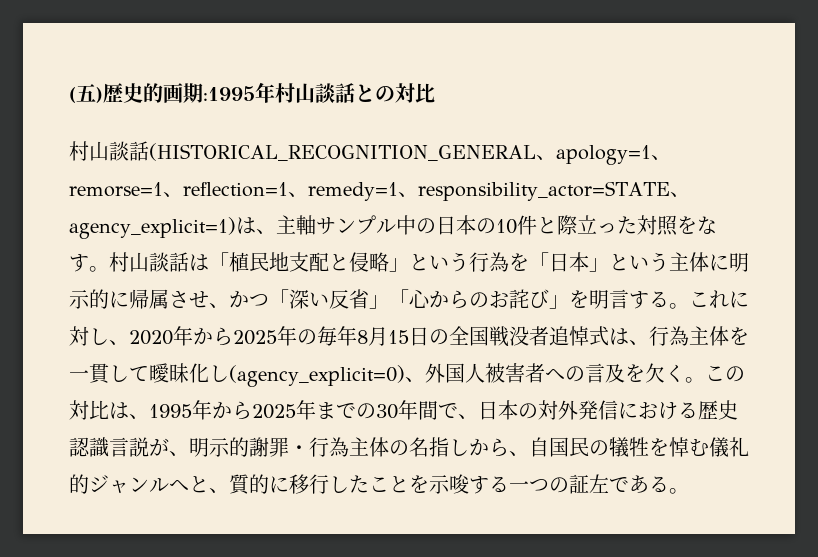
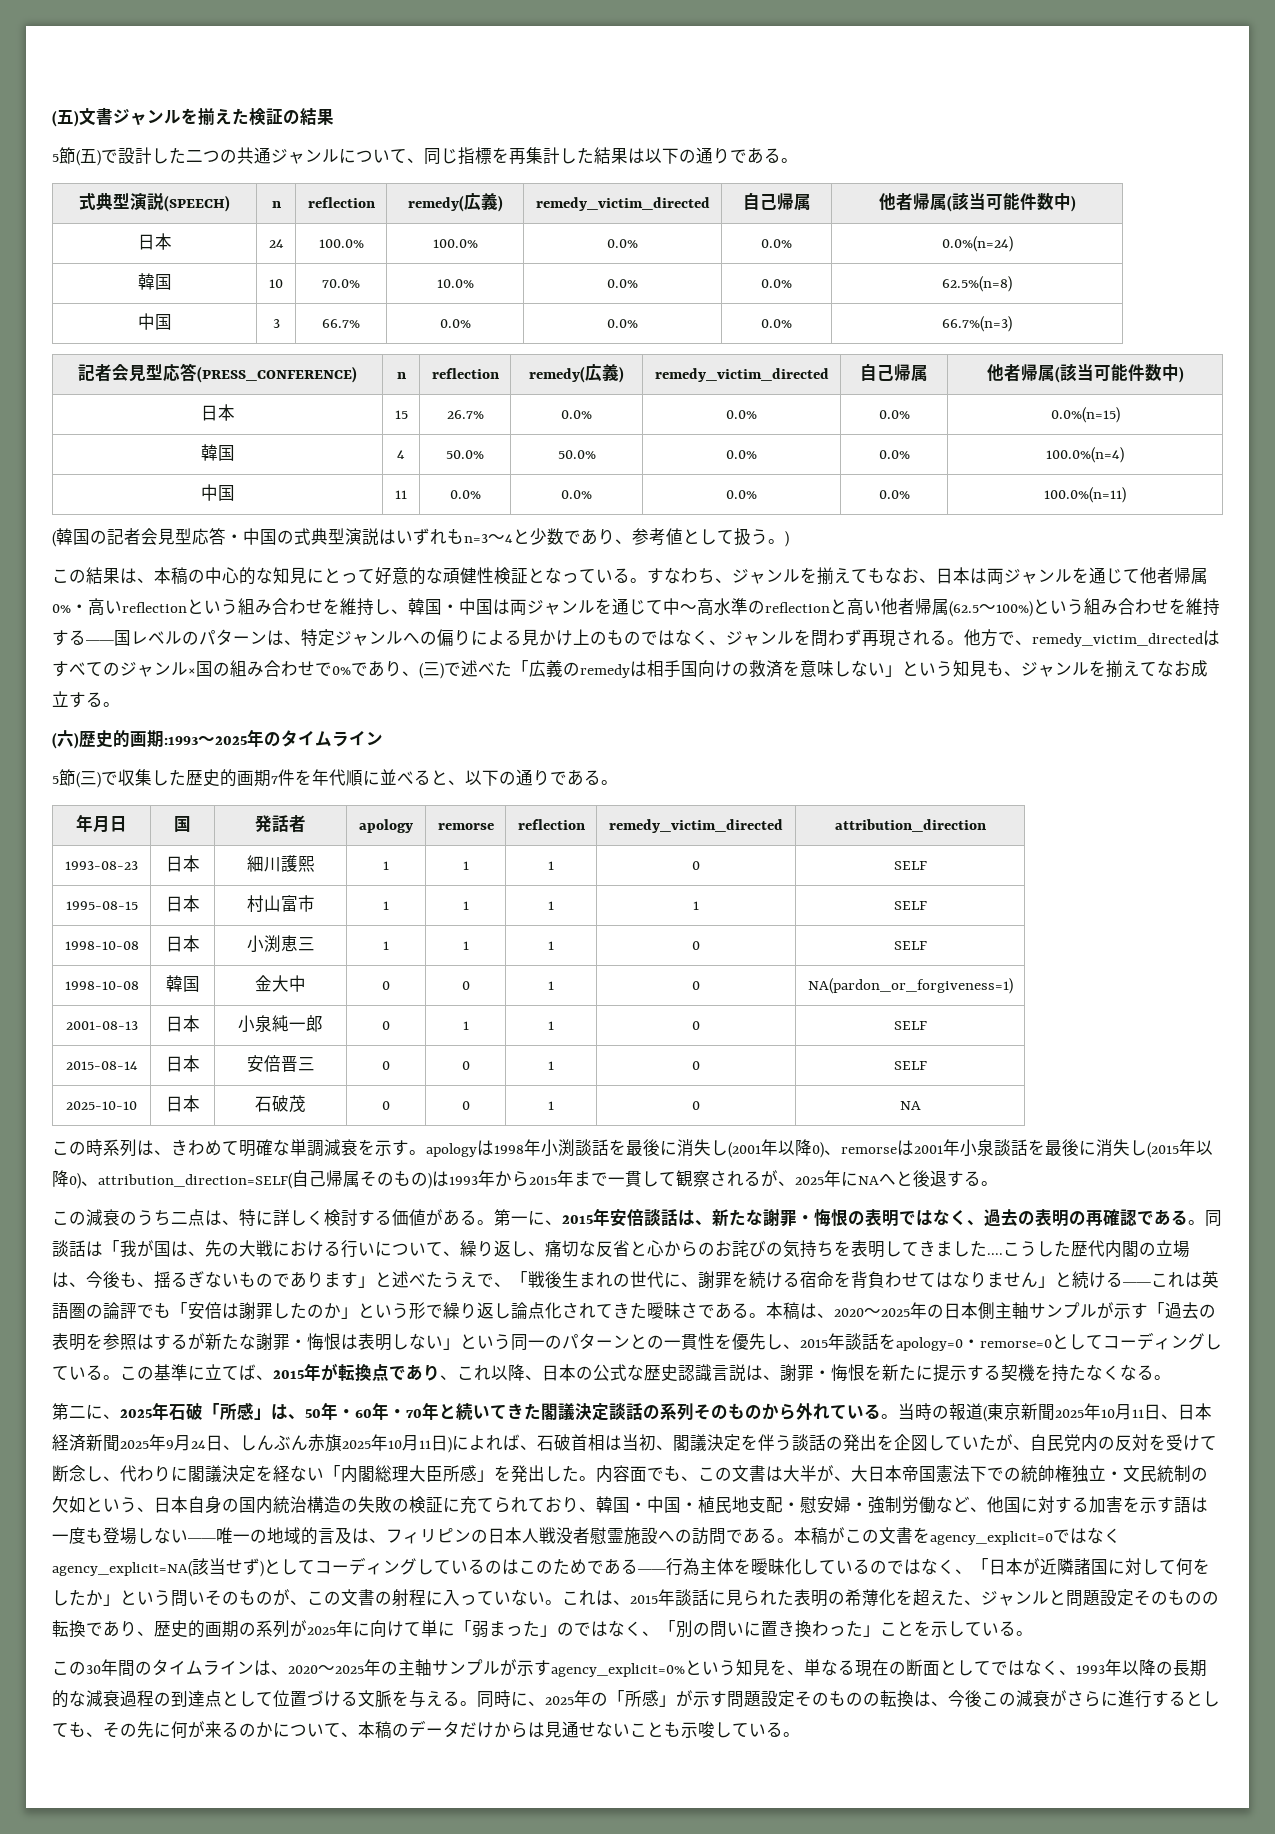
[69,82,435,103] [69,141,671,165] [69,181,690,201] [69,215,717,239] [69,252,749,272] [69,289,749,309] [69,326,749,347] [69,363,745,387] [69,400,738,420] [69,437,749,457] [69,474,649,495] (五)歴史的画期:1995年村山談話との対比 // 村山談話(HISTORICAL_RECOGNITION_GENERAL、apology=1、remorse=1、reflection=1、remedy=1、responsibility_actor=STATE、agency_explicit=1)は、主軸サンプル中の日本の10件と際立った対照をなす。村山談話は「植民地支配と侵略」という行為を「日本」という主体に明示的に帰属させ、かつ「深い反省」「心からのお詫び」を明言する。これに対し、2020年から2025年の毎年8月15日の全国戦没者追悼式は、行為主体を一貫して曖昧化し(agency_explicit=0)、外国人被害者への言及を欠く。この対比は、1995年から2025年までの30年間で、日本の対外発信における歴史認識言説が、明示的謝罪・行為主体の名指しから、自国民の犠牲を悼む儀礼的ジャンルへと、質的に移行したことを示唆する一つの証左であ -> [52,107,334,127] [52,147,798,166] [79,193,230,212] [271,201,281,208] [307,197,375,208] [407,193,503,212] [535,197,710,211] [742,192,811,210] [878,192,1076,212] [137,233,172,250] [268,239,284,248] [318,239,364,248] [432,239,478,248] [607,239,638,248] [761,239,792,248] [941,236,1013,252] [137,273,172,290] [269,279,283,288] [321,279,360,288] [436,279,474,288] [607,279,638,288] [761,279,792,288] [942,276,1012,292] [137,313,172,330] [272,319,280,328] [321,319,360,328] [439,319,471,328] [607,319,638,328] [761,319,792,328] [942,316,1012,332] [78,363,357,383] [396,372,406,379] [431,368,499,379] [529,364,624,383] [654,368,829,382] [860,363,928,381] [986,363,1184,383] [200,404,235,421] [394,410,408,419] [446,410,484,419] [561,410,592,419] [726,410,757,419] [878,410,910,419] [1050,407,1120,423] [200,444,235,461] [397,450,405,459] [445,450,484,459] [557,450,596,459] [726,450,757,459] [878,450,910,459] [1046,447,1124,463] [200,484,235,501] [395,490,407,499] [449,490,481,499] [561,490,592,499] [726,490,757,499] [878,490,910,499] [1044,487,1126,503] [52,528,789,547] [52,567,1208,585] [52,598,1220,617] [52,629,1220,647] [52,660,1208,679] [52,691,120,708] [52,729,383,749] [52,769,618,788] [76,814,127,833] [174,816,191,832] [255,815,306,833] [358,819,413,833] [437,823,494,830] [517,819,585,830] [609,819,783,833] [834,819,986,832] [65,861,138,870] [165,855,200,872] [246,855,315,872] [382,861,389,870] [462,861,469,870] [548,861,554,870] [692,861,700,870] [893,861,927,870] [65,901,138,910] [165,895,200,912] [246,895,315,912] [382,901,389,910] [462,901,469,910] [548,901,554,910] [693,901,699,910] [893,901,927,910] [64,941,139,950] [165,935,200,952] [246,935,315,953] [382,941,389,950] [462,941,469,950] [548,941,554,950] [692,941,700,950] [893,941,927,950] [64,981,139,990] [165,975,200,992] [255,975,306,992] [381,981,390,990] [461,981,470,990] [548,981,554,990] [692,981,700,990] [807,978,1013,994] [65,1021,138,1030] [165,1015,200,1032] [238,1015,323,1033] [381,1021,390,1030] [462,1021,469,1030] [548,1021,554,1030] [692,1021,700,1030] [893,1021,927,1030] [65,1061,138,1070] [165,1055,200,1072] [246,1055,315,1072] [381,1061,390,1070] [461,1061,470,1070] [548,1061,554,1070] [692,1061,700,1070] [893,1061,927,1070] [66,1101,137,1110] [165,1095,200,1112] [255,1095,306,1113] [381,1101,390,1110] [461,1101,470,1110] [548,1101,554,1110] [692,1101,700,1110] [899,1101,921,1110] [52,1139,1213,1158] [52,1170,998,1189] [52,1208,1222,1227] [52,1240,1190,1258] [52,1271,1219,1288] [52,1302,1216,1319] [52,1332,1222,1351] [52,1363,1171,1382] [52,1402,1212,1422] [52,1434,1217,1453] [52,1465,1208,1483] [52,1496,1208,1514] [52,1527,1121,1545] [52,1557,1210,1577] [52,1589,1219,1607] [52,1620,1033,1638] [52,1659,1207,1677] [52,1690,1220,1708] [52,1720,766,1738] (五)文書ジャンルを揃えた検証の結果 // 5節(五)で設計した二つの共通ジャンルについて、同じ指標を再集計した結果は以下の通りである。 // 式典型演説(SPEECH) | n | reflection | remedy(広義) | remedy_victim_directed | 自己帰属 | 他者帰属(該当可能件数中) // 日本 | 24 | 100.0% | 100.0% | 0.0% | 0.0% | 0.0%(n=24) // 韓国 | 10 | 70.0% | 10.0% | 0.0% | 0.0% | 62.5%(n=8) // 中国 | 3 | 66.7% | 0.0% | 0.0% | 0.0% | 66.7%(n=3) // 記者会見型応答(PRESS_CONFERENCE) | n | reflection | remedy(広義) | remedy_victim_directed | 自己帰属 | 他者帰属(該当可能件数中) // 日本 | 15 | 26.7% | 0.0% | 0.0% | 0.0% | 0.0%(n=15) // 韓国 | 4 | 50.0% | 50.0% | 0.0% | 0.0% | 100.0%(n=4) // 中国 | 11 | 0.0% | 0.0% | 0.0% | 0.0% | 100.0%(n=11) // (韓国の記者会見型応答・中国の式典型演説はいずれもn=3〜4と少数であり、参考値として扱う。) // この結果は、本稿の中心的な知見にとって好意的な頑健性検証となっている。すなわち、ジャンルを揃えてもなお、日本は両ジャンルを通じて他者帰属0%・高いreflectionという組み合わせを維持し、韓国・中国は両ジャンルを通じて中〜高水準のreflectionと高い他者帰属(62.5〜100%)という組み合わせを維持する――国レベルのパターンは、特定ジャンルへの偏りによる見かけ上のものではなく、ジャンルを問わず再現される。他方で、remedy_victim_directedはすべてのジャンル×国の組み合わせで0%であり、(三)で述べた「広義のremedyは相手国向けの救済を意味しない」という知見も、ジャンルを揃えてなお成立する。 // (六)歴史的画期:1993〜2025年のタイムライン // 5節(三)で収集した歴史的画期7件を年代順に並べると、以下の通りである。 // 年月日 | 国 | 発話者 | apology | remorse | reflection | remedy_victim_directed | attribution_direction // 1993-08-23 | 日本 | 細川護熙 | 1 | 1 | 1 | 0 | SELF // 1995-08-15 | 日本 | 村山富市 | 1 | 1 | 1 | 1 | SELF // 1998-10-08 | 日本 | 小渕恵三 | 1 | 1 | 1 | 0 | SELF // 1998-10-08 | 韓国 | 金大中 | 0 | 0 | 1 | 0 | NA(pardon_or_forgiveness=1) // 2001-08-13 | 日本 | 小泉純一郎 | 0 | 1 | 1 | 0 | SELF // 2015-08-14 | 日本 | 安倍晋三 | 0 | 0 | 1 | 0 | SELF // 2025-10-10 | 日本 | 石破茂 | 0 | 0 | 1 | 0 | NA // この時系列は、きわめて明確な単調減衰を示す。apologyは1998年小渕談話を最後に消失し(2001年以降0)、remorseは2001年小泉談話を最後に消失し(2015年以降0)、attribution_direction=SELF(自己帰属そのもの)は1993年から2015年まで一貫して観察されるが、2025年にNAへと後退する。 // この減衰のうち二点は、特に詳しく検討する価値がある。第一に、2015年安倍談話は、新たな謝罪・悔恨の表明ではなく、過去の表明の再確認である。同談話は「我が国は、先の大戦における行いについて、繰り返し、痛切な反省と心からのお詫びの気持ちを表明してきました....こうした歴代内閣の立場は、今後も、揺るぎないものであります」と述べたうえで、「戦後生まれの世代に、謝罪を続ける宿命を背負わせてはなりません」と続ける――これは英語圏の論評でも「安倍は謝罪したのか」という形で繰り返し論点化されてきた曖昧さである。本稿は、2020〜2025年の日本側主軸サンプルが示す「過去の表明を参照はするが新たな謝罪・悔恨は表明しない」という同一のパターンとの一貫性を優先し、2015年談話をapology=0・remorse=0としてコーディングしている。この基準に立てば、2015年が転換点であり、これ以降、日本の公式な歴史認識言説は、謝罪・悔恨を新たに提示する契機を持たなくなる。 // 第二に、2025年石破「所感」は、50年・60年・70年と続いてきた閣議決定談話の系列そのものから外れている。当時の報道(東京新聞2025年10月11日、日本経済新聞2025年9月24日、しんぶん赤旗2025年10月11日)によれば、石破首相は当初、閣議決定を伴う談話の発出を企図していたが、自民党内の反対を受けて断念し、代わりに閣議決定を経ない「内閣総理大臣所感」を発出した。内容面でも、この文書は大半が、大日本帝国憲法下での統帥権独立・文民統制の欠如という、日本自身の国内統治構造の失敗の検証に充てられており、韓国・中国・植民地支配・慰安婦・強制労働など、他国に対する加害を示す語は一度も登場しない――唯一の地域的言及は、フィリピンの日本人戦没者慰霊施設への訪問である。本稿がこの文書をagency_explicit=0ではなくagency_explicit=NA(該当せず)としてコーディングしているのはこのためである――行為主体を曖昧化しているのではなく、「日本が近隣諸国に対して何をしたか」という問いそのものが、この文書の射程に入っていない。これは、2015年談話に見られた表明の希薄化を超えた、ジャンルと問題設定そのものの転換であり、歴史的画期の系列が2025年に向けて単に「弱まった」のではなく、「別の問いに置き換わった」ことを示している。 // この30年間のタイムラインは、2020〜2025年の主軸サンプルが示すagency_explicit=0%という知見を、単なる現在の断面としてではなく、1993年以降の長期的な減衰過程の到達点として位置づける文脈を与える。同時に、2025年の「所感」が示す問題設定そのものの転換は、今後この減衰がさらに進行するとしても、その先に何が来るのかについて、本稿のデータだけからは見通せないことも示唆してい

